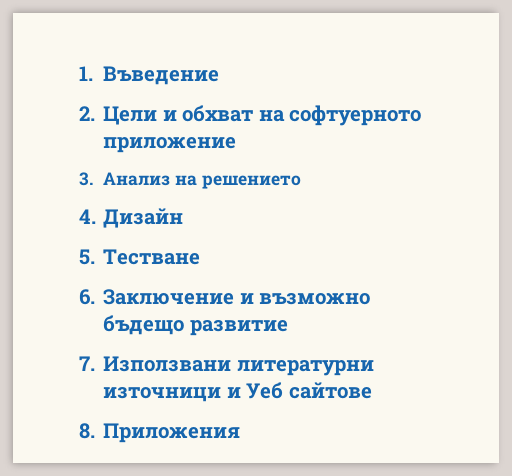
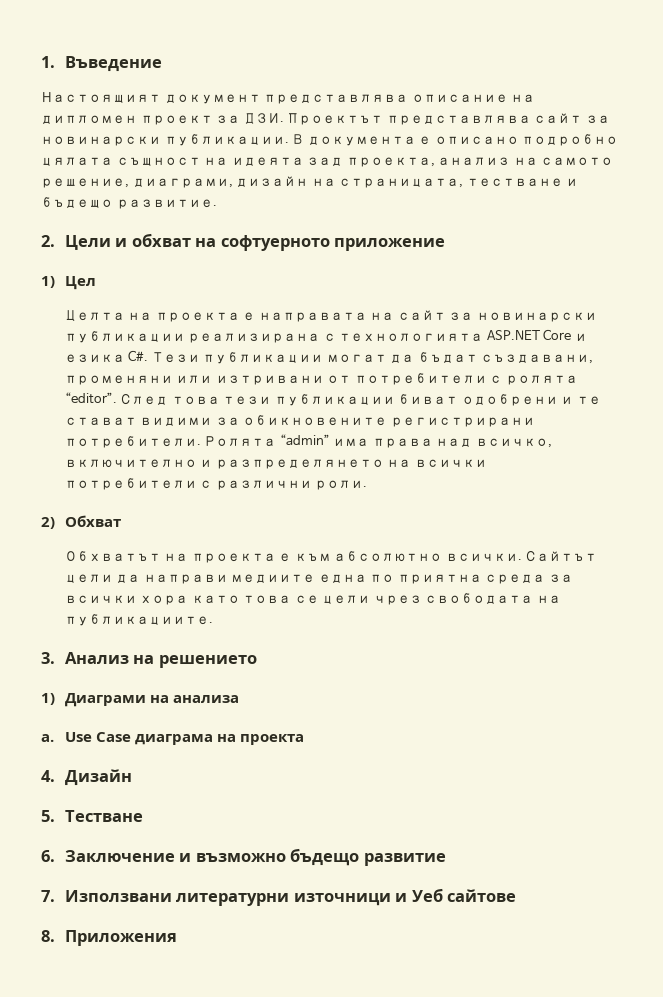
(220, 75) none -> [41,92,536,104] [41,113,610,125] [41,134,619,146] [41,157,614,167] [41,176,579,188] [41,197,217,209] // Настоящият документ представлява описание на дипломен проект за ДЗИ. Проектът представлява сайт за новинарски публикации. В документа е описано подробно цялата същност на идеята зад проекта, анализ на самото решение, диаграми, дизайн на страницата, тестване и бъдещо развитие.
[79,172,301,189] 3. Анализ на решението -> [41,276,96,290] [64,310,597,322] [64,329,587,343] [64,350,594,364] [64,373,578,385] [64,392,601,406] [64,415,535,427] [64,434,552,448] [64,459,487,469] [64,478,368,490] [41,515,121,529] [64,551,598,563] [64,574,573,584] [64,593,561,605] [64,614,213,626] [41,652,257,668] [41,693,240,707] [41,732,305,745] 1) Цел // Целта на проекта е направата на сайт за новинарски публикации реализирана с технологията ASP.NET Core и езика C#. Тези публикации могат да бъдат създавани, променяни или изтривани от потребители с ролята “editor”. След това тези публикации биват одобрени и те стават видими за обикновените регистрирани потребители. Ролята “admin” има права над всичко, включително и разпределянето на всички потребители с различни роли. // 2) Обхват // Обхватът на проекта е към абсолютно всички. Сайтът цели да направи медиите една по приятна среда за всички хора като това се цели чрез свободата на публикациите. // 3. Анализ на решението // 1) Диаграми на анализа // a. Use Case диаграма на проекта

